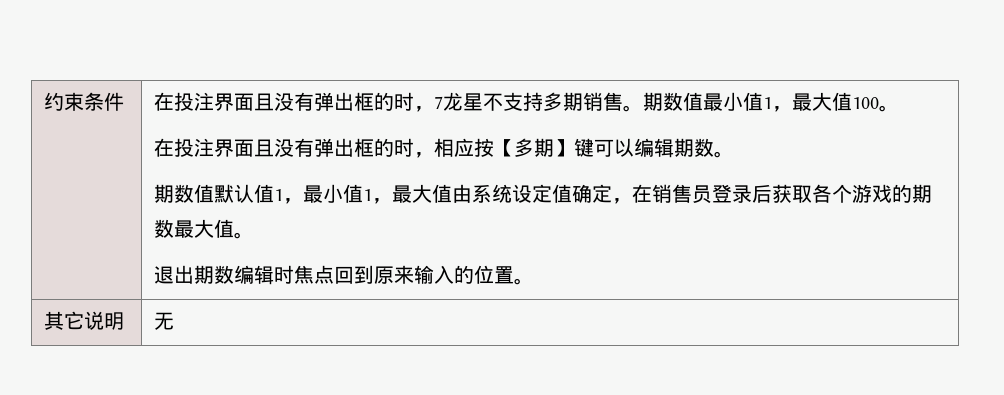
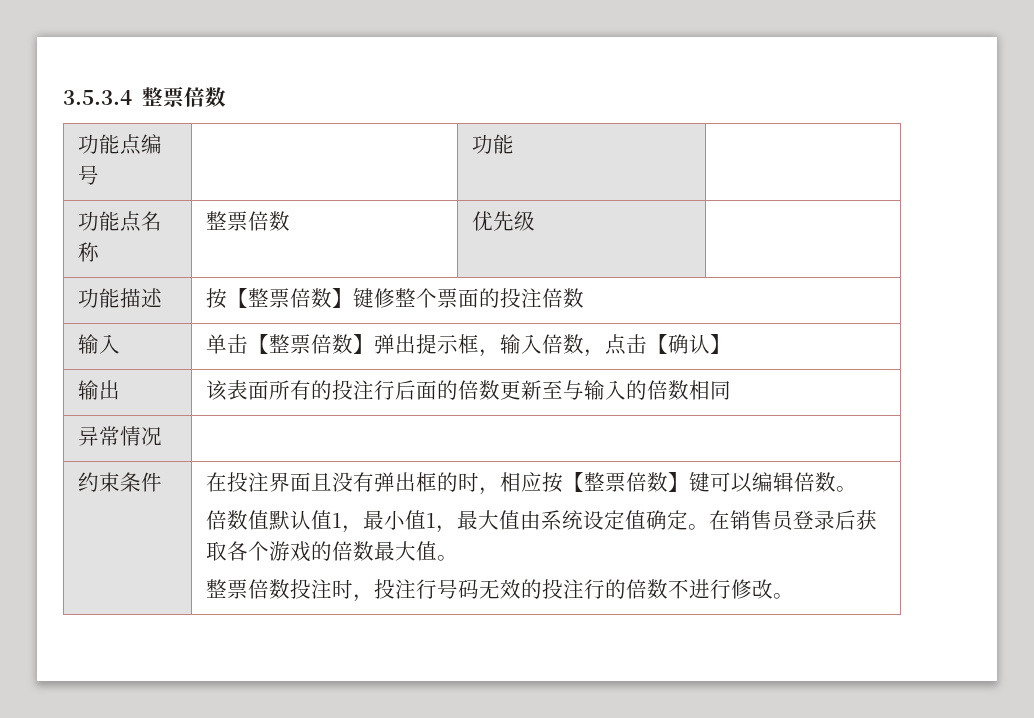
(43, 101) none -> [63,86,227,108] [78,134,163,155] [78,165,100,185] [472,134,515,154] [78,211,163,232] [78,242,100,262] [206,211,291,231] [472,211,536,231] [78,288,163,308] [206,288,585,309] [78,334,121,354] [206,334,732,357] [78,380,121,400] [206,380,732,401] [78,426,163,446] 3.5.3.4整票倍数 // 功能点编号 | | 功能 | // 功能点名称 | 整票倍数 | 优先级 | // 功能描述 | 按【整票倍数】键修整个票面的投注倍数 // 输入 | 单击【整票倍数】弹出提示框，输入倍数，点击【确认】 // 输出 | 该表面所有的投注行后面的倍数更新至与输入的倍数相同 // 异常情况 | //
[433,92,899,112] [153,138,554,158] 7龙星不支持多期销售。期数值最小值1，最大值100。 // 在投注界面且没有弹出框的时，相应按【多期 -> [500,472,669,493] 相应按【整票倍数
[673,138,694,157] 期 -> [794,472,816,492] 倍
[153,184,174,203] 期 -> [206,510,228,530] 倍
[611,198,632,204] ， -> [688,524,710,530] 。
[911,184,932,203] 期 -> [332,541,354,561] 倍
[153,265,534,285] [43,311,124,330] [153,312,174,330] 退出期数编辑时焦点回到原来输入的位置。 // 其它说明 | 无 -> [206,579,795,602] 整票倍数投注时，投注行号码无效的投注行的倍数不进行修改。

